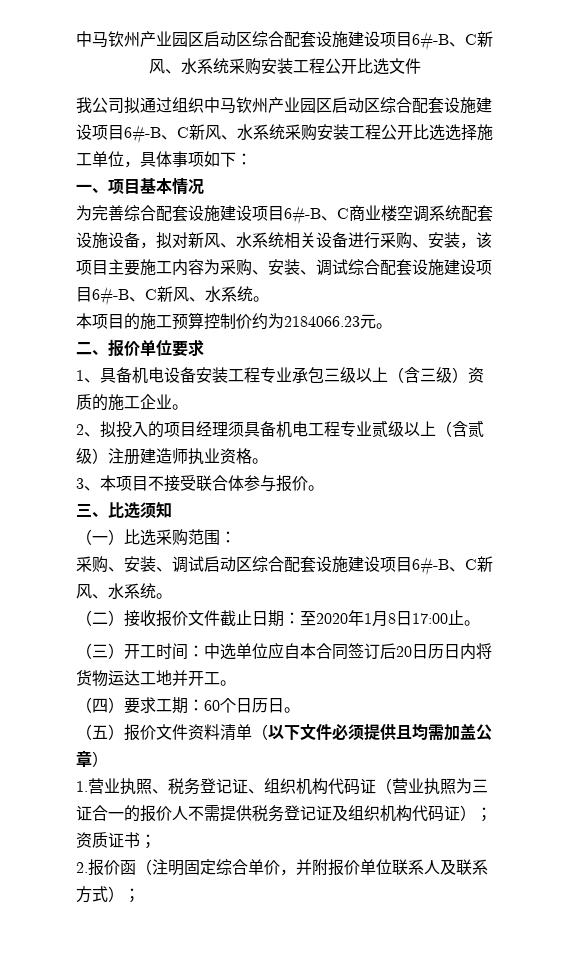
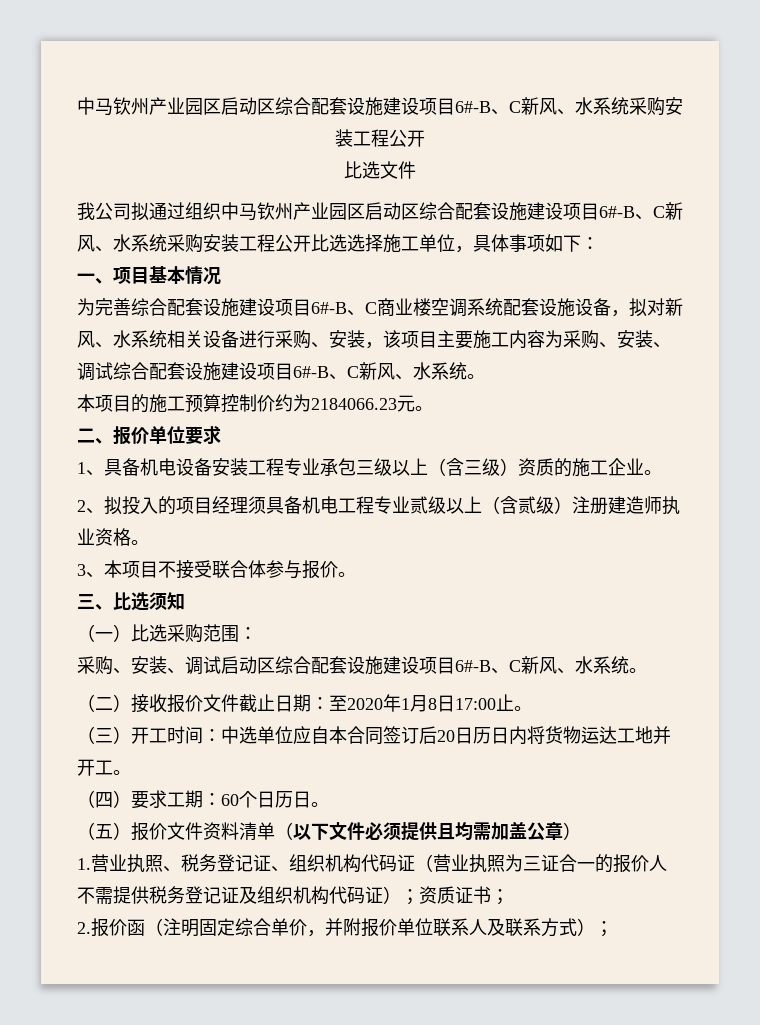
(357, 66) none -> (425, 138) //

